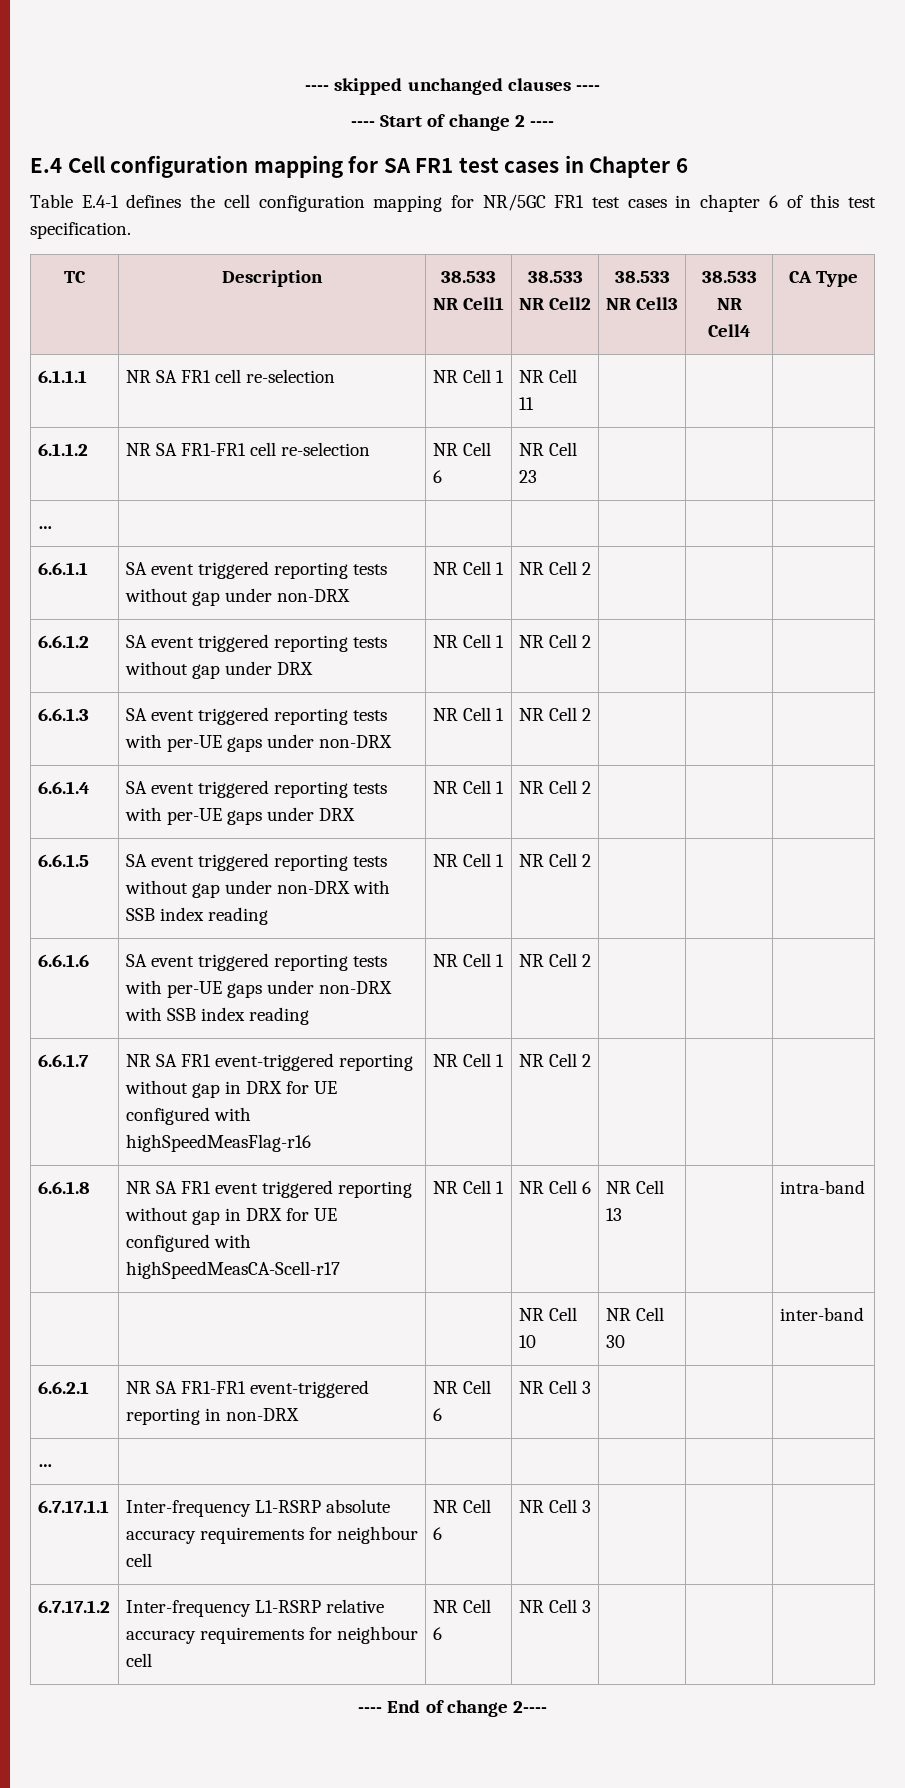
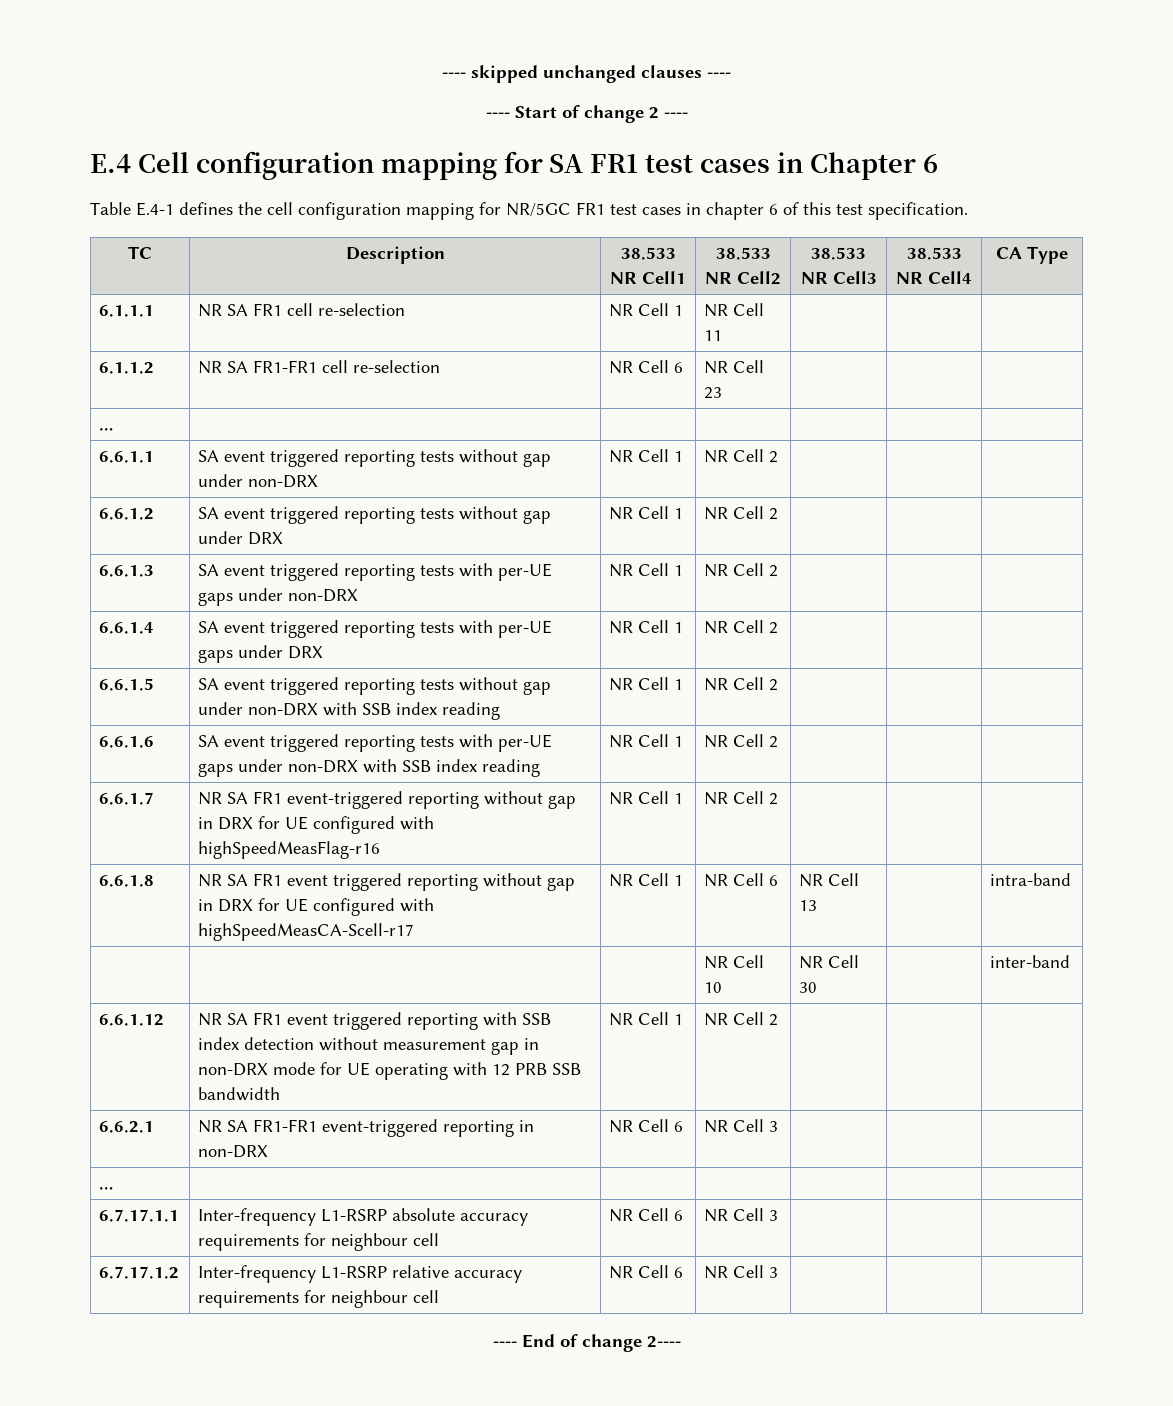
(864, 1314) none -> [99,1014,165,1026] [198,1012,552,1030] [198,1037,540,1055] [198,1062,582,1080] [198,1087,281,1101] [609,1012,684,1026] [704,1012,779,1026] // 6.6.1.12 | NR SA FR1 event triggered reporting with SSB index detection without measurement gap in non-DRX mode for UE operating with 12 PRB SSB bandwidth | NR Cell 1 | NR Cell 2 | | |

